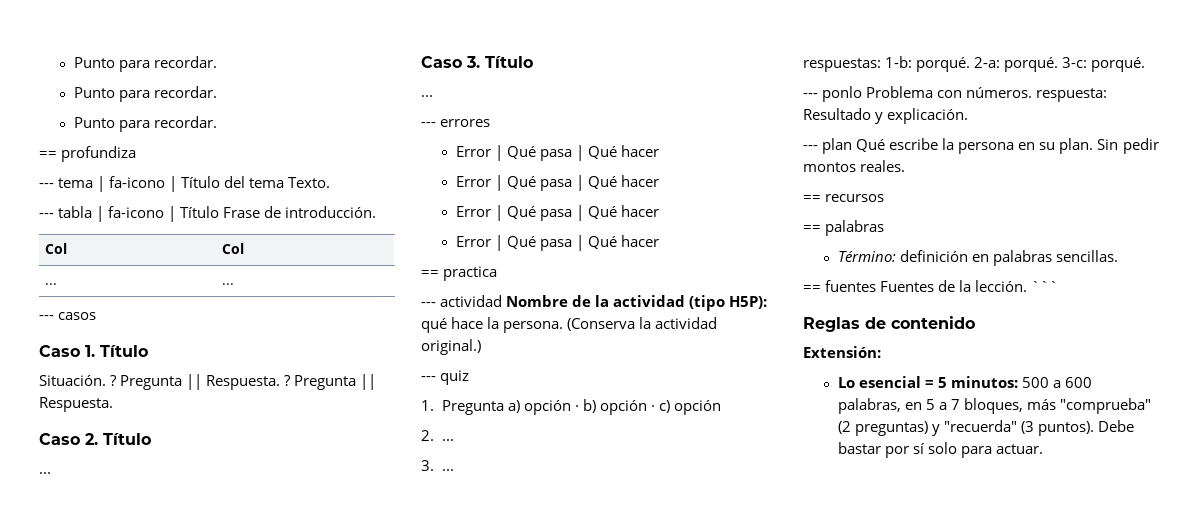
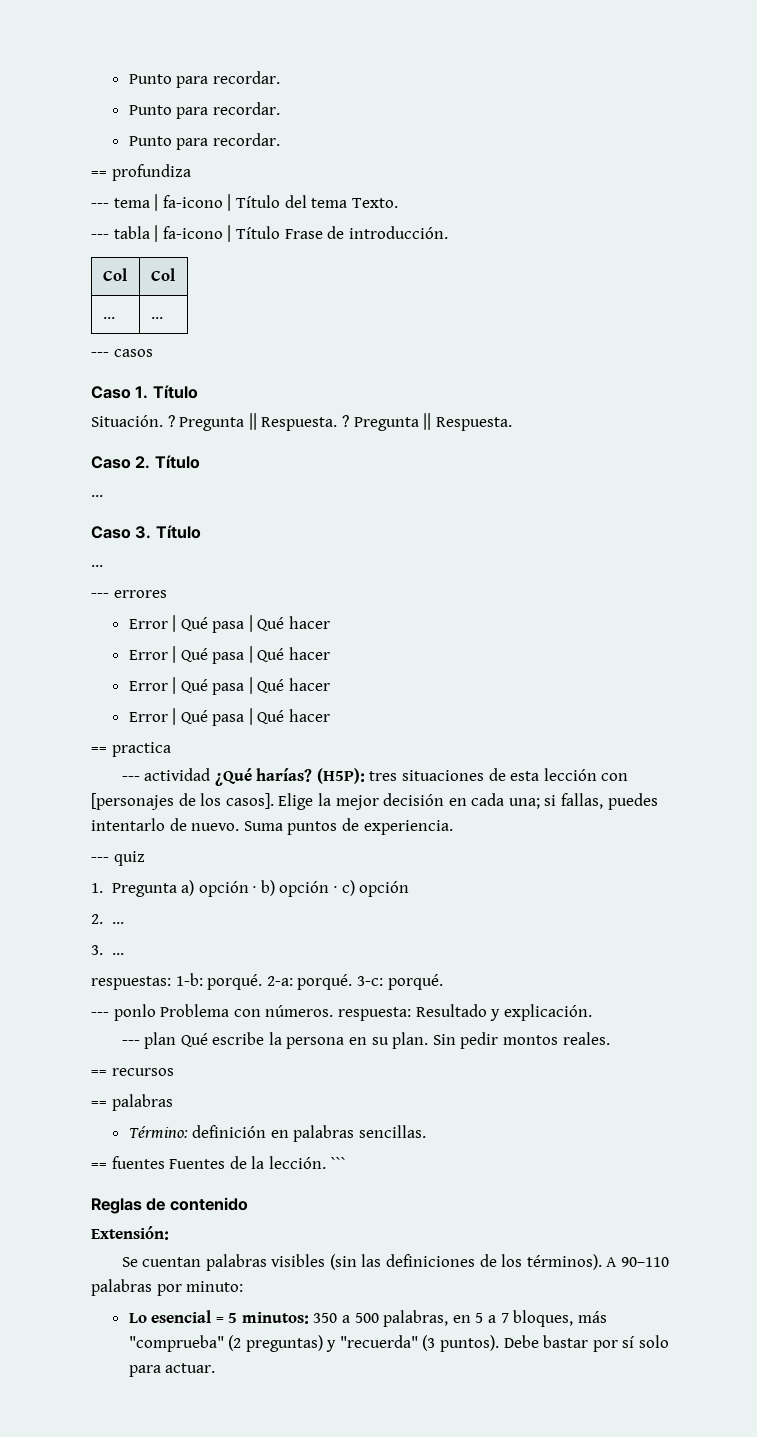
[506,295,768,311] [421,317,718,333] [421,339,481,355] Nombre de la actividad (tipo H5P): qué hace la persona. (Conserva la actividad original.) -> [214,768,629,786] [91,793,658,810] [91,818,453,835] ¿Qué harías? (H5P): tres situaciones de esta lección con [personajes de los casos]. Elige la mejor decisión en cada una; si fallas, puedes intentarlo de nuevo. Suma puntos de experiencia.
(881, 352) none -> [121,1254,670,1271] [91,1279,244,1296] // Se cuentan palabras visibles (sin las definiciones de los términos). A 90–110 palabras por minuto:
[1022,377,1093,388] 500 a 600 -> [313,1313,379,1323] 350 a 500

